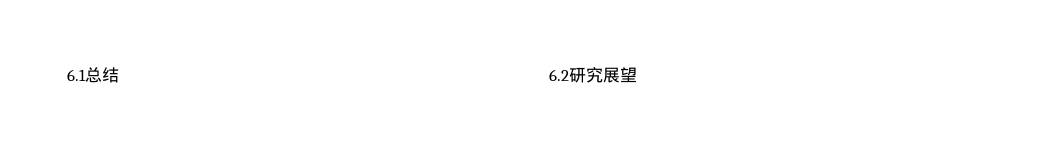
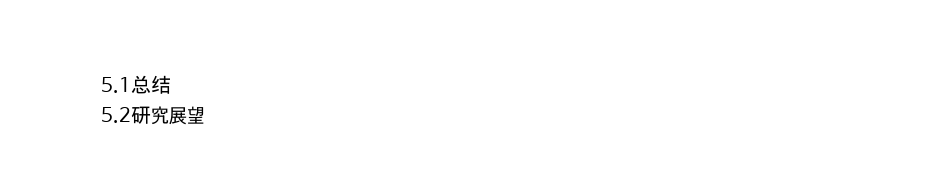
[67,69,86,81] 6.1 -> [101,77,131,93] 5.1
[549,69,569,81] 6.2 -> [101,107,131,123] 5.2

